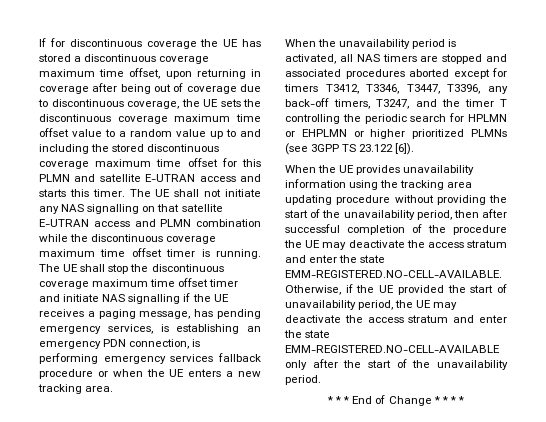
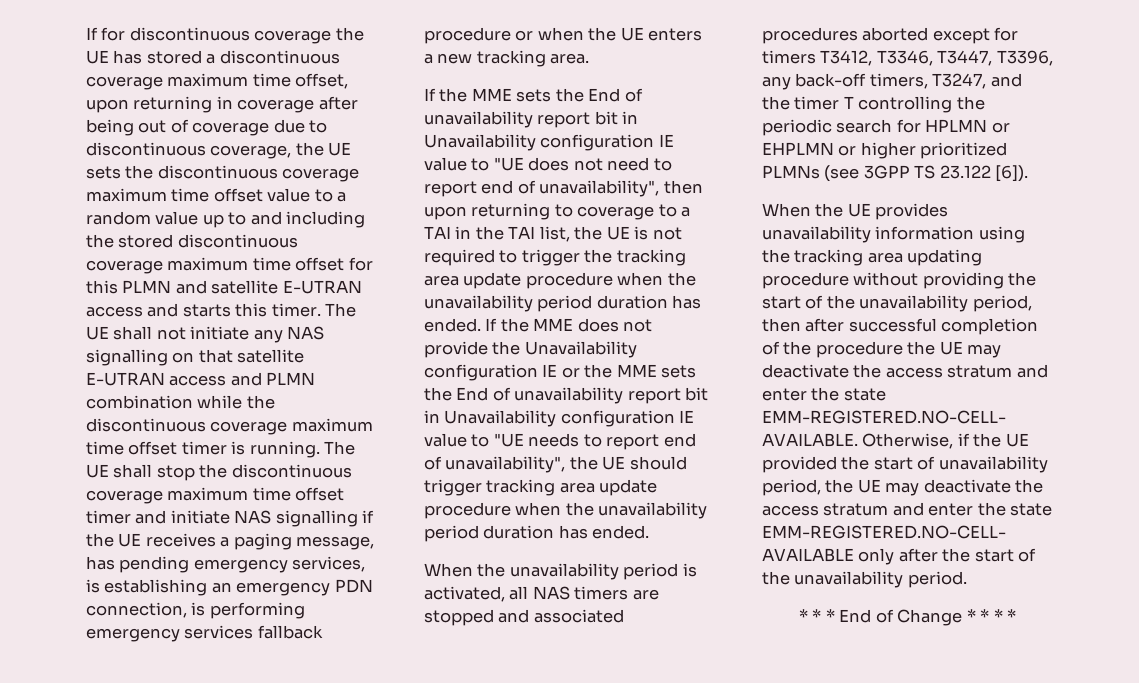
(114, 389) none -> [424,88,643,102] [424,111,639,128] [424,134,674,151] [424,157,672,171] [424,180,703,197] [424,203,691,220] [424,226,682,242] [424,249,686,266] [424,272,696,289] [424,295,702,312] [424,318,653,332] [424,341,637,358] [424,364,697,381] [424,387,709,404] [424,410,695,427] [424,433,696,450] [424,456,687,473] [424,479,658,496] [424,502,708,519] [424,525,650,542] // If the MME sets the End of unavailability report bit in Unavailability configuration IE value to "UE does not need to report end of unavailability", then upon returning to coverage to a TAI in the TAI list, the UE is not required to trigger the tracking area update procedure when the unavailability period duration has ended. If the MME does not provide the Unavailability configuration IE or the MME sets the End of unavailability report bit in Unavailability configuration IE value to "UE needs to report end of unavailability", the UE should trigger tracking area update procedure when the unavailability period duration has ended.

